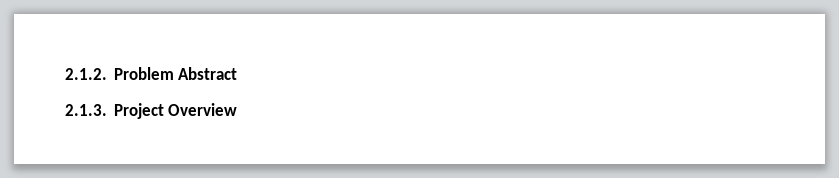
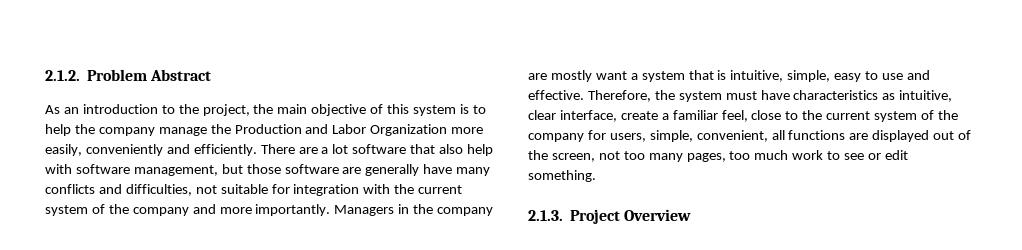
(238, 73) none -> [45,104,486,116] [45,124,484,136] [45,144,494,156] [45,164,491,176] [45,184,463,196] [45,204,494,216] [528,70,930,82] [528,90,953,102] [528,110,958,122] [528,130,972,142] [528,150,908,162] [528,170,596,182] // As an introduction to the project, the main objective of this system is to help the company manage the Production and Labor Organization more easily, conveniently and efficiently. There are a lot software that also help with software management, but those software are generally have many conflicts and difficulties, not suitable for integration with the current system of the company and more importantly. Managers in the company are mostly want a system that is intuitive, simple, easy to use and effective. Therefore, the system must have characteristics as intuitive, clear interface, create a familiar feel, close to the current system of the company for users, simple, convenient, all functions are displayed out of the screen, not too many pages, too much work to see or edit something.

